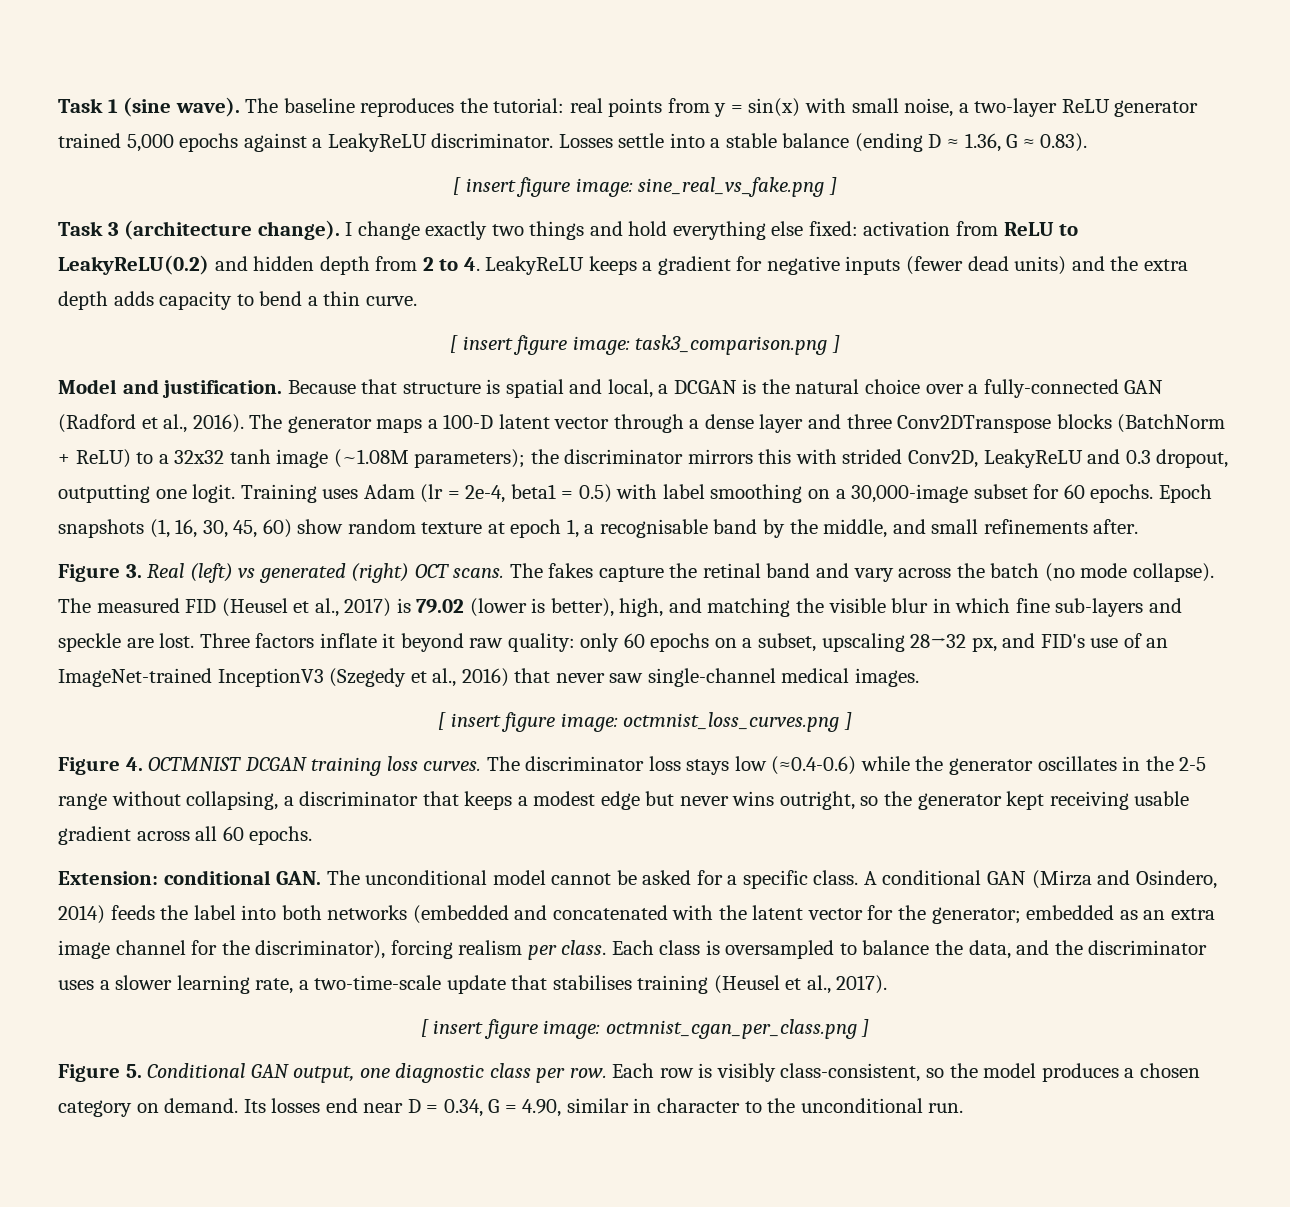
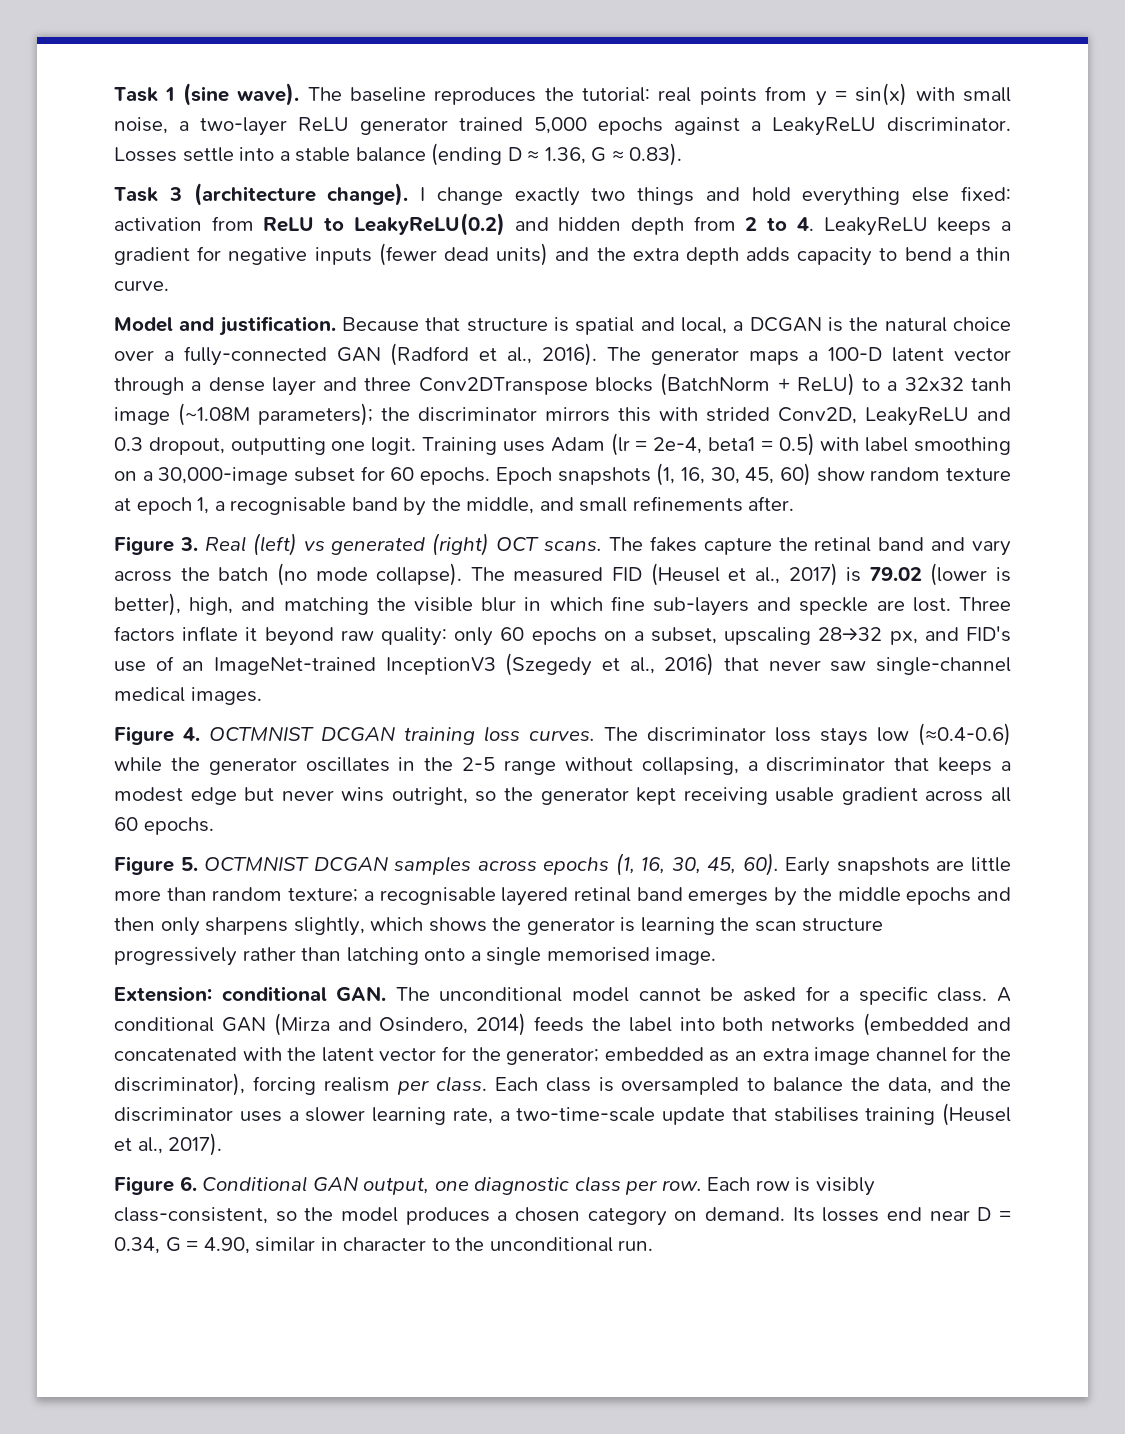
[453,177,837,197] // [ insert figure image: sine_real_vs_fake.png ] -> (683, 154) none
[450,335,840,355] // [ insert figure image: task3_comparison.png ] -> (169, 285) none
[438,712,852,732] // [ insert figure image: octmnist_loss_curves.png ] -> (262, 696) none
(313, 835) none -> [114,853,1011,876] [114,887,1011,906] [114,917,884,936] [114,947,717,966] // Figure 5. OCTMNIST DCGAN samples across epochs (1, 16, 30, 45, 60). Early snapshots are little more than random texture; a recognisable layered retinal band emerges by the middle epochs and then only sharpens slightly, which shows the generator is learning the scan structure progressively rather than latching onto a single memorised image.
[420,1019,870,1039] [58,1064,142,1082] // [ insert figure image: octmnist_cgan_per_class.png ] // Figure 5. -> [114,1176,197,1195] // Figure 6.

